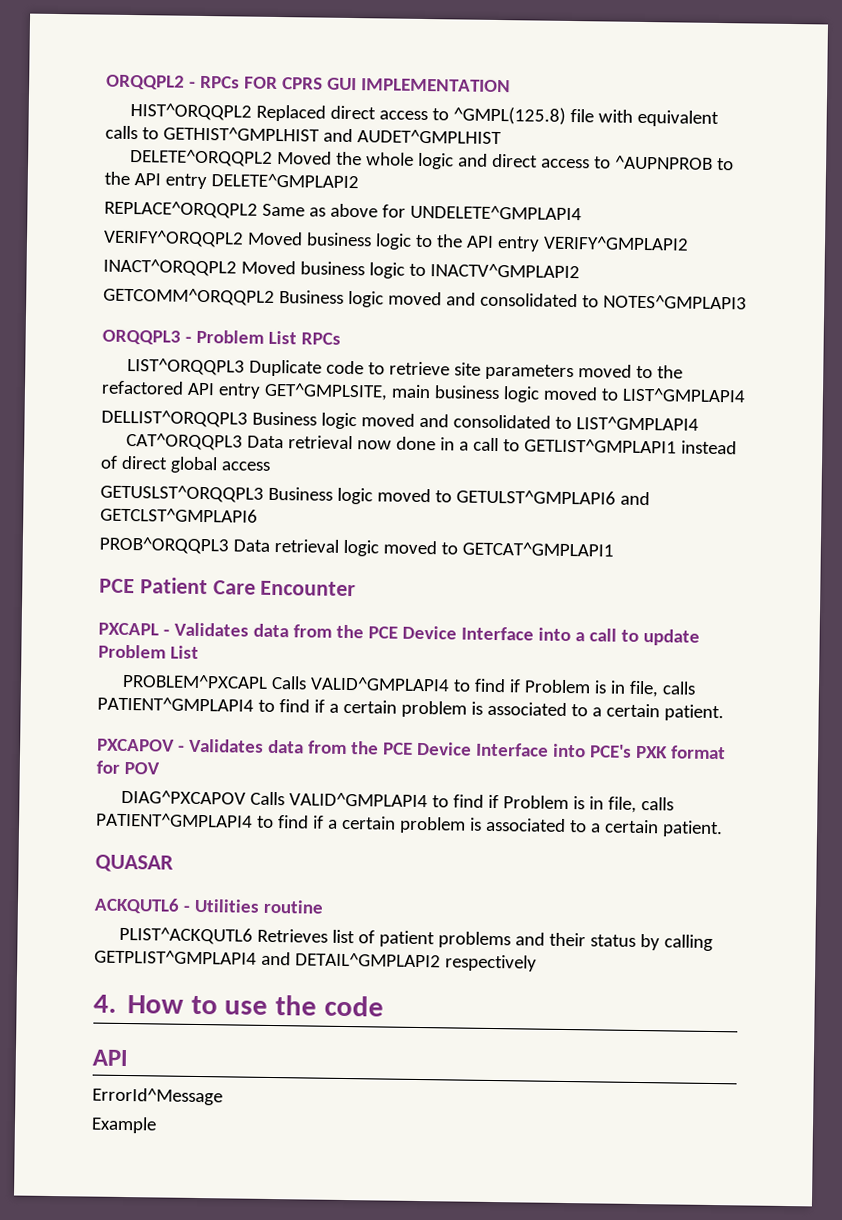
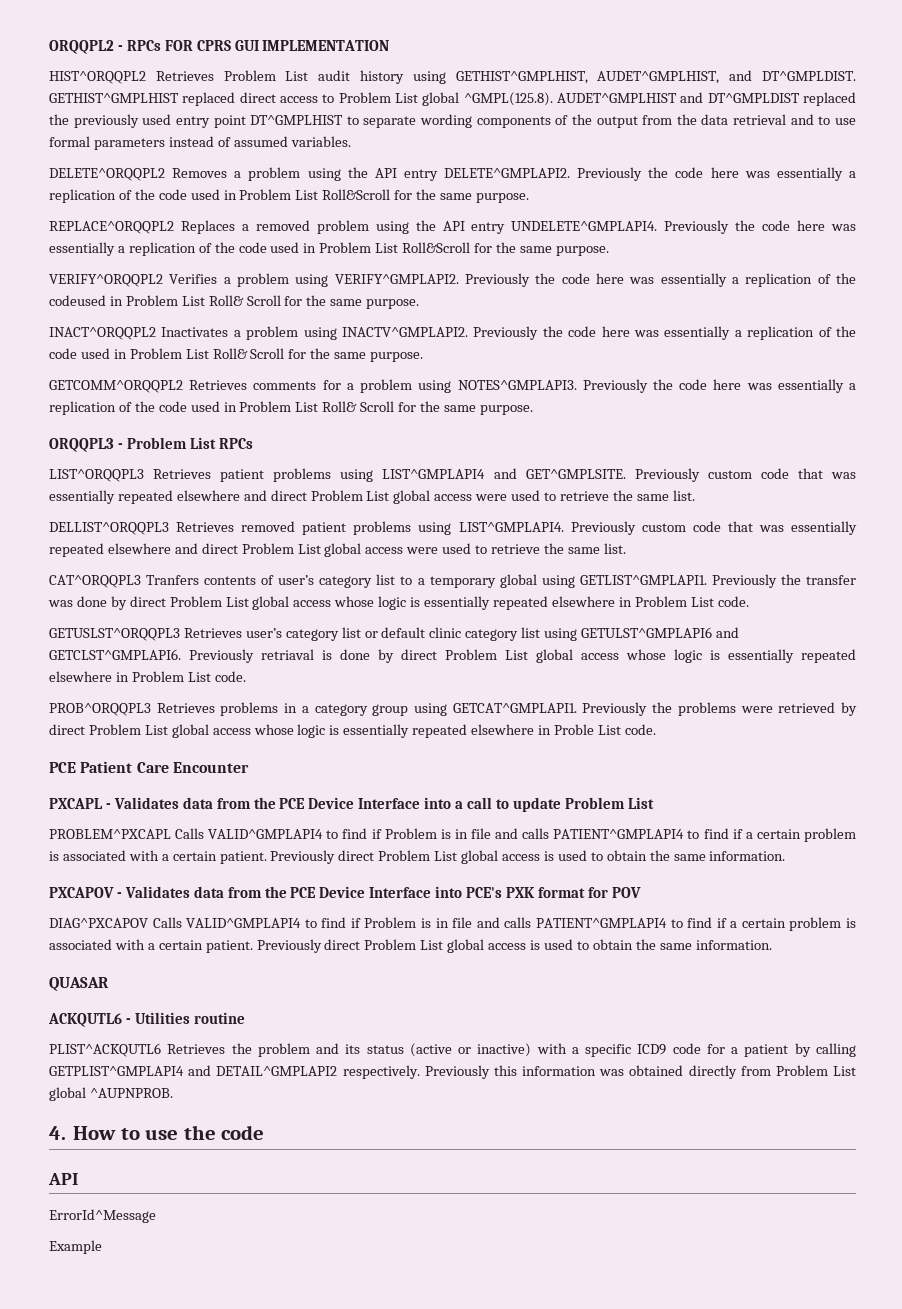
[256,104,720,128] [105,125,502,145] [130,148,735,171] [104,171,359,190] [104,200,582,221] [103,229,689,252] [103,258,580,279] [103,287,747,310] Replaced direct access to ^GMPL(125.8) file with equivalent calls to GETHIST^GMPLHIST and AUDET^GMPLHIST // DELETE^ORQQPL2 Moved the whole logic and direct access to ^AUPNPROB to the API entry DELETE^GMPLAPI2 // REPLACE^ORQQPL2 Same as above for UNDELETE^GMPLAPI4 // VERIFY^ORQQPL2 Moved business logic to the API entry VERIFY^GMPLAPI2 // INACT^ORQQPL2 Moved business logic to INACTV^GMPLAPI2 // GETCOMM^ORQQPL2 Business logic moved and consolidated to NOTES^GMPLAPI3 -> [155,70,856,84] [49,92,856,106] [49,114,857,128] [49,136,351,150] [49,167,856,181] [49,189,529,203] [49,220,857,234] [49,242,609,256] [49,273,857,287] [49,295,420,309] [49,326,856,340] [49,348,424,362] [49,379,856,393] [49,401,533,415] Retrieves Problem List audit history using GETHIST^GMPLHIST, AUDET^GMPLHIST, and DT^GMPLDIST. GETHIST^GMPLHIST replaced direct access to Problem List global ^GMPL(125.8). AUDET^GMPLHIST and DT^GMPLDIST replaced the previously used entry point DT^GMPLHIST to separate wording components of the output from the data retrieval and to use formal parameters instead of assumed variables. // DELETE^ORQQPL2 Removes a problem using the API entry DELETE^GMPLAPI2. Previously the code here was essentially a replication of the code used in Problem List Roll&Scroll for the same purpose. // REPLACE^ORQQPL2 Replaces a removed problem using the API entry UNDELETE^GMPLAPI4. Previously the code here was essentially a replication of the code used in Problem List Roll&Scroll for the same purpose. // VERIFY^ORQQPL2 Verifies a problem using VERIFY^GMPLAPI2. Previously the code here was essentially a replication of the codeused in Problem List Roll& Scroll for the same purpose. // INACT^ORQQPL2 Inactivates a problem using INACTV^GMPLAPI2. Previously the code here was essentially a replication of the code used in Problem List Roll& Scroll for the same purpose. // GETCOMM^ORQQPL2 Retrieves comments for a problem using NOTES^GMPLAPI3. Previously the code here was essentially a replication of the code used in Problem List Roll& Scroll for the same purpose.
[249,359,684,381] [101,380,746,403] [101,409,699,431] [126,432,738,455] [100,455,271,474] [100,484,650,506] [100,507,258,523] [99,536,614,557] Duplicate code to retrieve site parameters moved to the refactored API entry GET^GMPLSITE, main business logic moved to LIST^GMPLAPI4 // DELLIST^ORQQPL3 Business logic moved and consolidated to LIST^GMPLAPI4 // CAT^ORQQPL3 Data retrieval now done in a call to GETLIST^GMPLAPI1 instead of direct global access // GETUSLST^ORQQPL3 Business logic moved to GETULST^GMPLAPI6 and GETCLST^GMPLAPI6 // PROB^ORQQPL3 Data retrieval logic moved to GETCAT^GMPLAPI1 -> [153,468,857,482] [49,490,695,504] [49,521,858,535] [49,543,626,557] [49,574,857,588] [48,596,749,610] [49,627,739,641] [49,649,856,663] [49,671,246,682] [49,702,857,716] [49,724,656,738] Retrieves patient problems using LIST^GMPLAPI4 and GET^GMPLSITE. Previously custom code that was essentially repeated elsewhere and direct Problem List global access were used to retrieve the same list. // DELLIST^ORQQPL3 Retrieves removed patient problems using LIST^GMPLAPI4. Previously custom code that was essentially repeated elsewhere and direct Problem List global access were used to retrieve the same list. // CAT^ORQQPL3 Tranfers contents of user’s category list to a temporary global using GETLIST^GMPLAPI1. Previously the transfer was done by direct Problem List global access whose logic is essentially repeated elsewhere in Problem List code. // GETUSLST^ORQQPL3 Retrieves user’s category list or default clinic category list using GETULST^GMPLAPI6 and GETCLST^GMPLAPI6. Previously retriaval is done by direct Problem List global access whose logic is essentially repeated elsewhere in Problem List code. // PROB^ORQQPL3 Retrieves problems in a category group using GETCAT^GMPLAPI1. Previously the problems were retrieved by direct Problem List global access whose logic is essentially repeated elsewhere in Proble List code.
[629,680,660,698] file, -> [470,828,519,839] file and
[570,703,724,722] to a certain patient. -> [128,850,786,864] with a certain patient. Previously direct Problem List global access is used to obtain the same information.
[608,796,638,813] file, -> [452,917,500,928] file and
[568,819,723,838] to a certain patient. -> [114,939,772,953] with a certain patient. Previously direct Problem List global access is used to obtain the same information.
[332,929,637,949] list of patient problems and their status -> [231,1043,789,1057] the problem and its status (active or inactive) with a specific ICD9 code for a patient
[444,954,537,972] respectively -> [342,1065,856,1079] [49,1087,173,1101] respectively. Previously this information was obtained directly from Problem List global ^AUPNPROB.

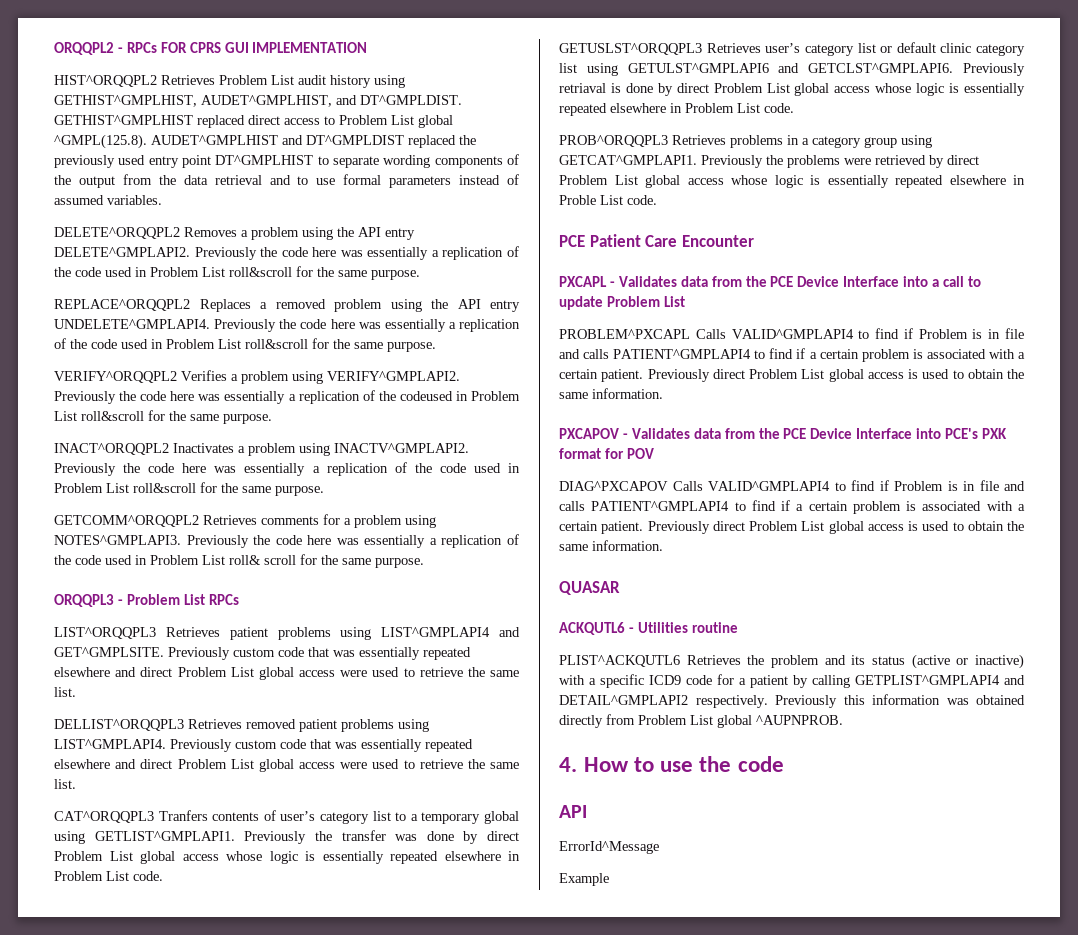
[322,189,391,200] Roll&Scroll -> [229,267,292,277] roll&scroll
[402,242,471,253] Roll&Scroll -> [245,339,308,349] roll&scroll
[208,295,281,306] Roll& Scroll -> [81,411,144,421] roll&scroll
[212,348,285,359] Roll& Scroll -> [133,483,196,493] roll&scroll
[322,401,395,412] Roll& Scroll -> [229,555,296,565] roll& scroll

